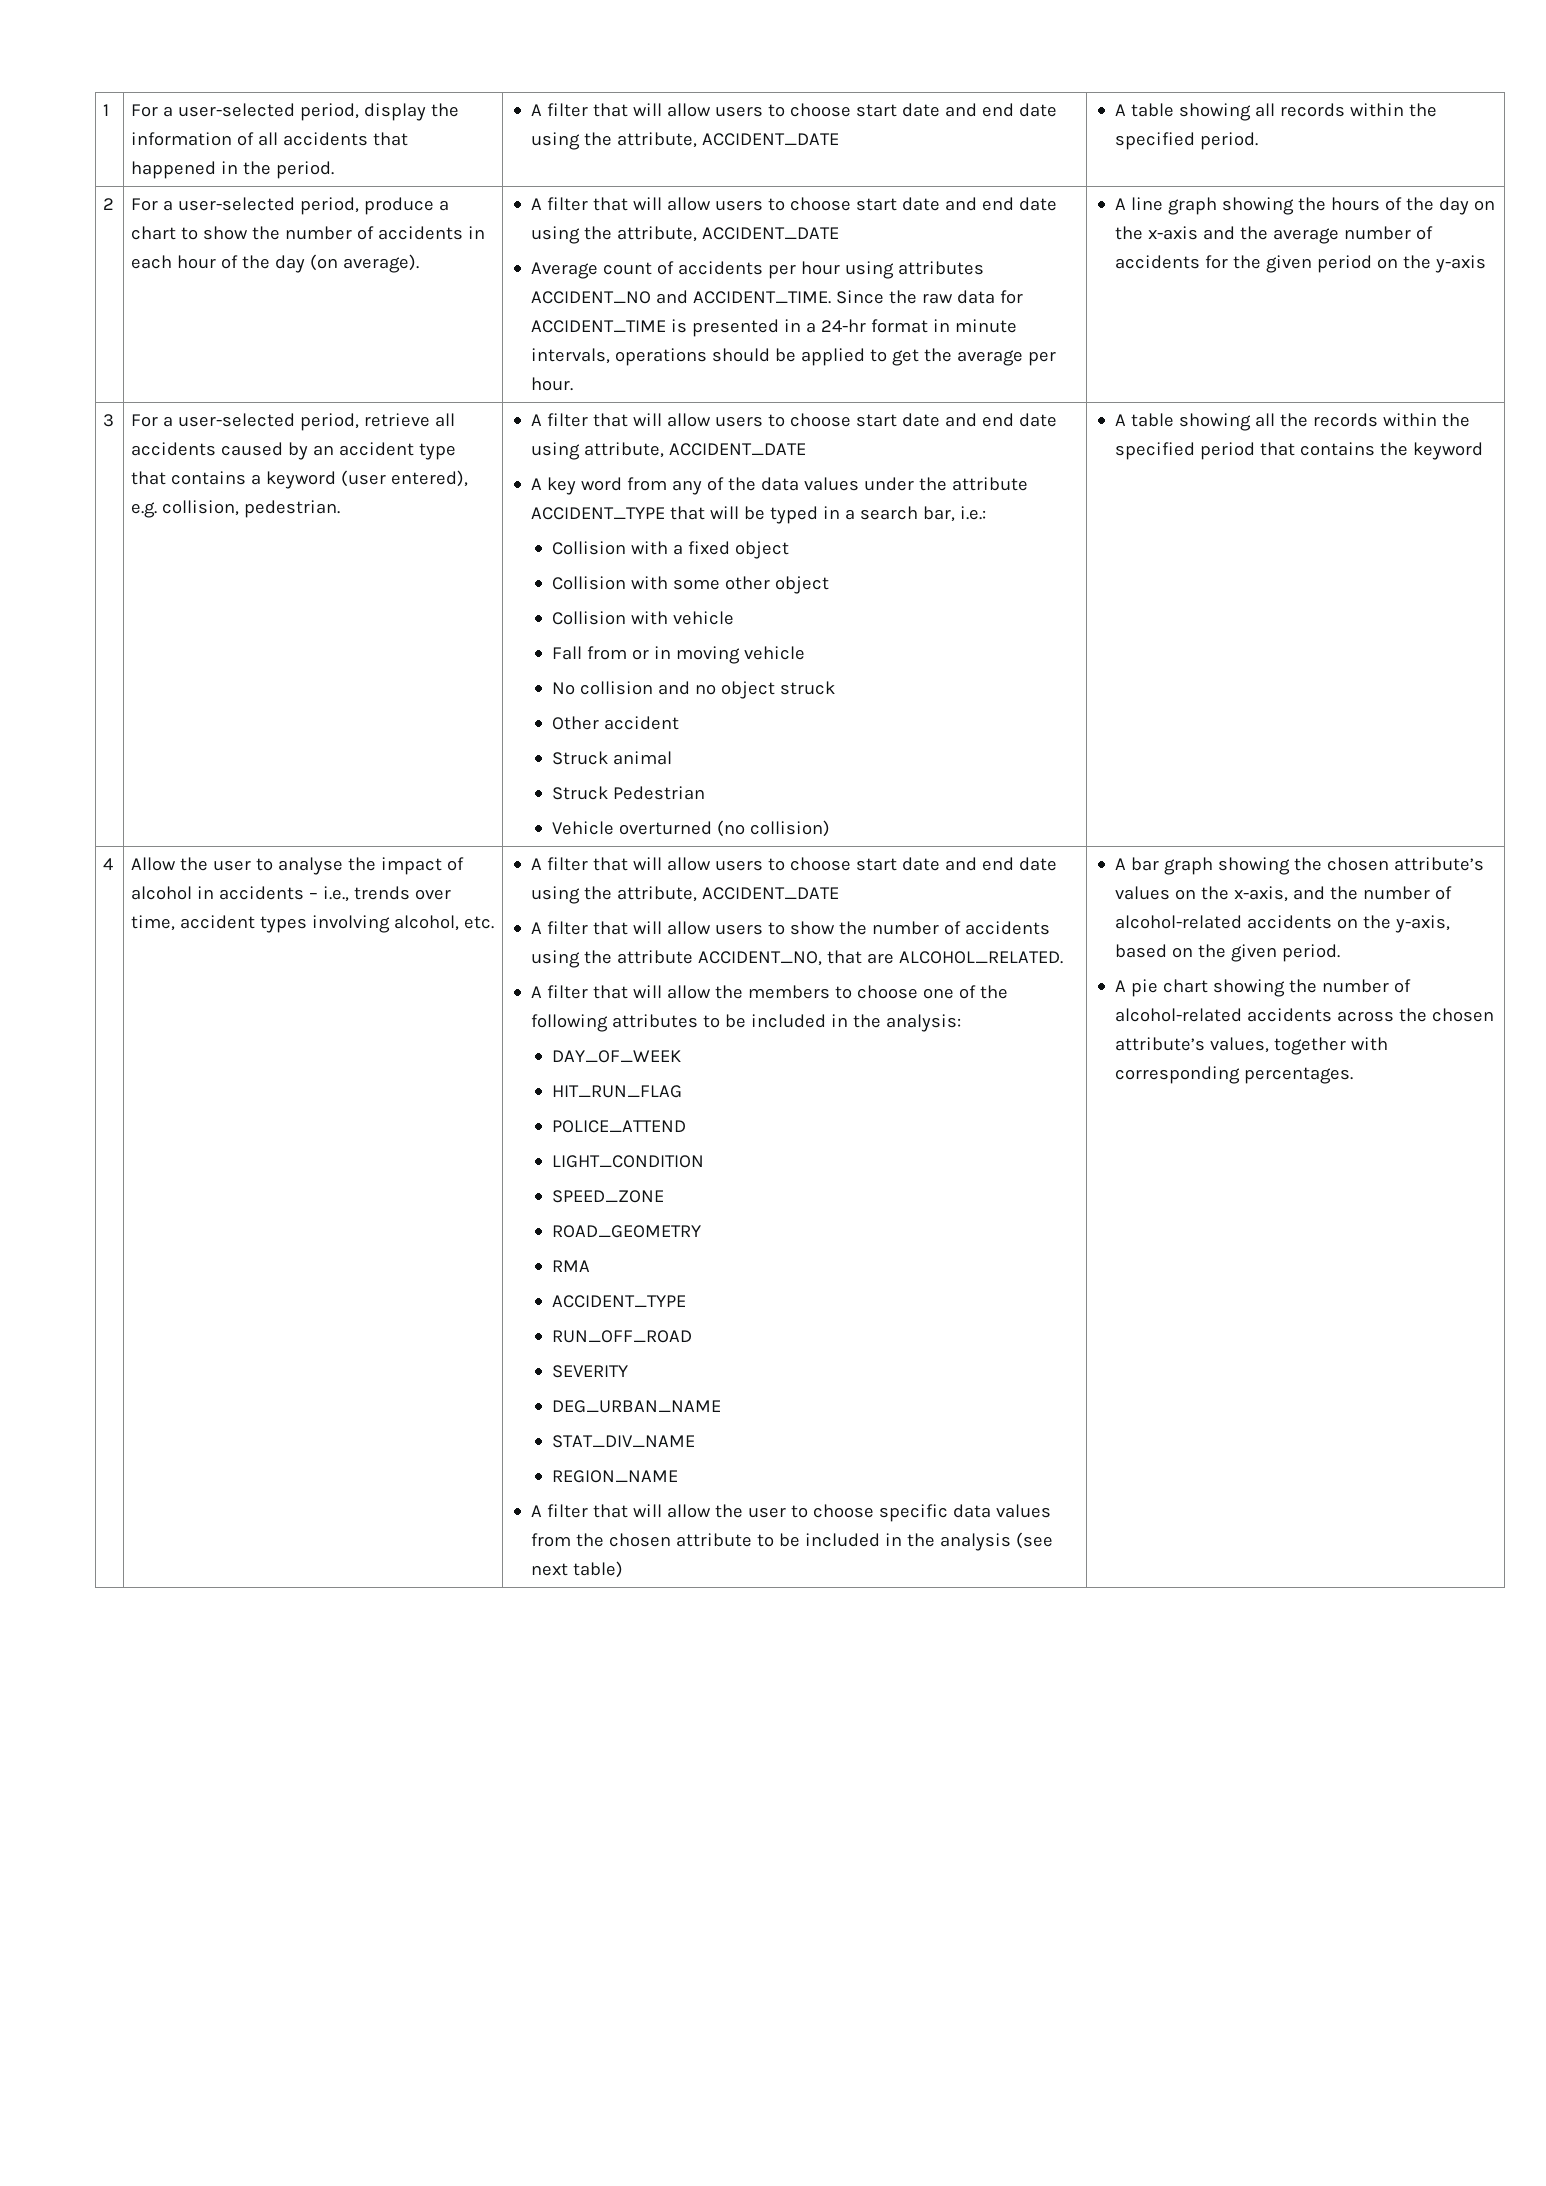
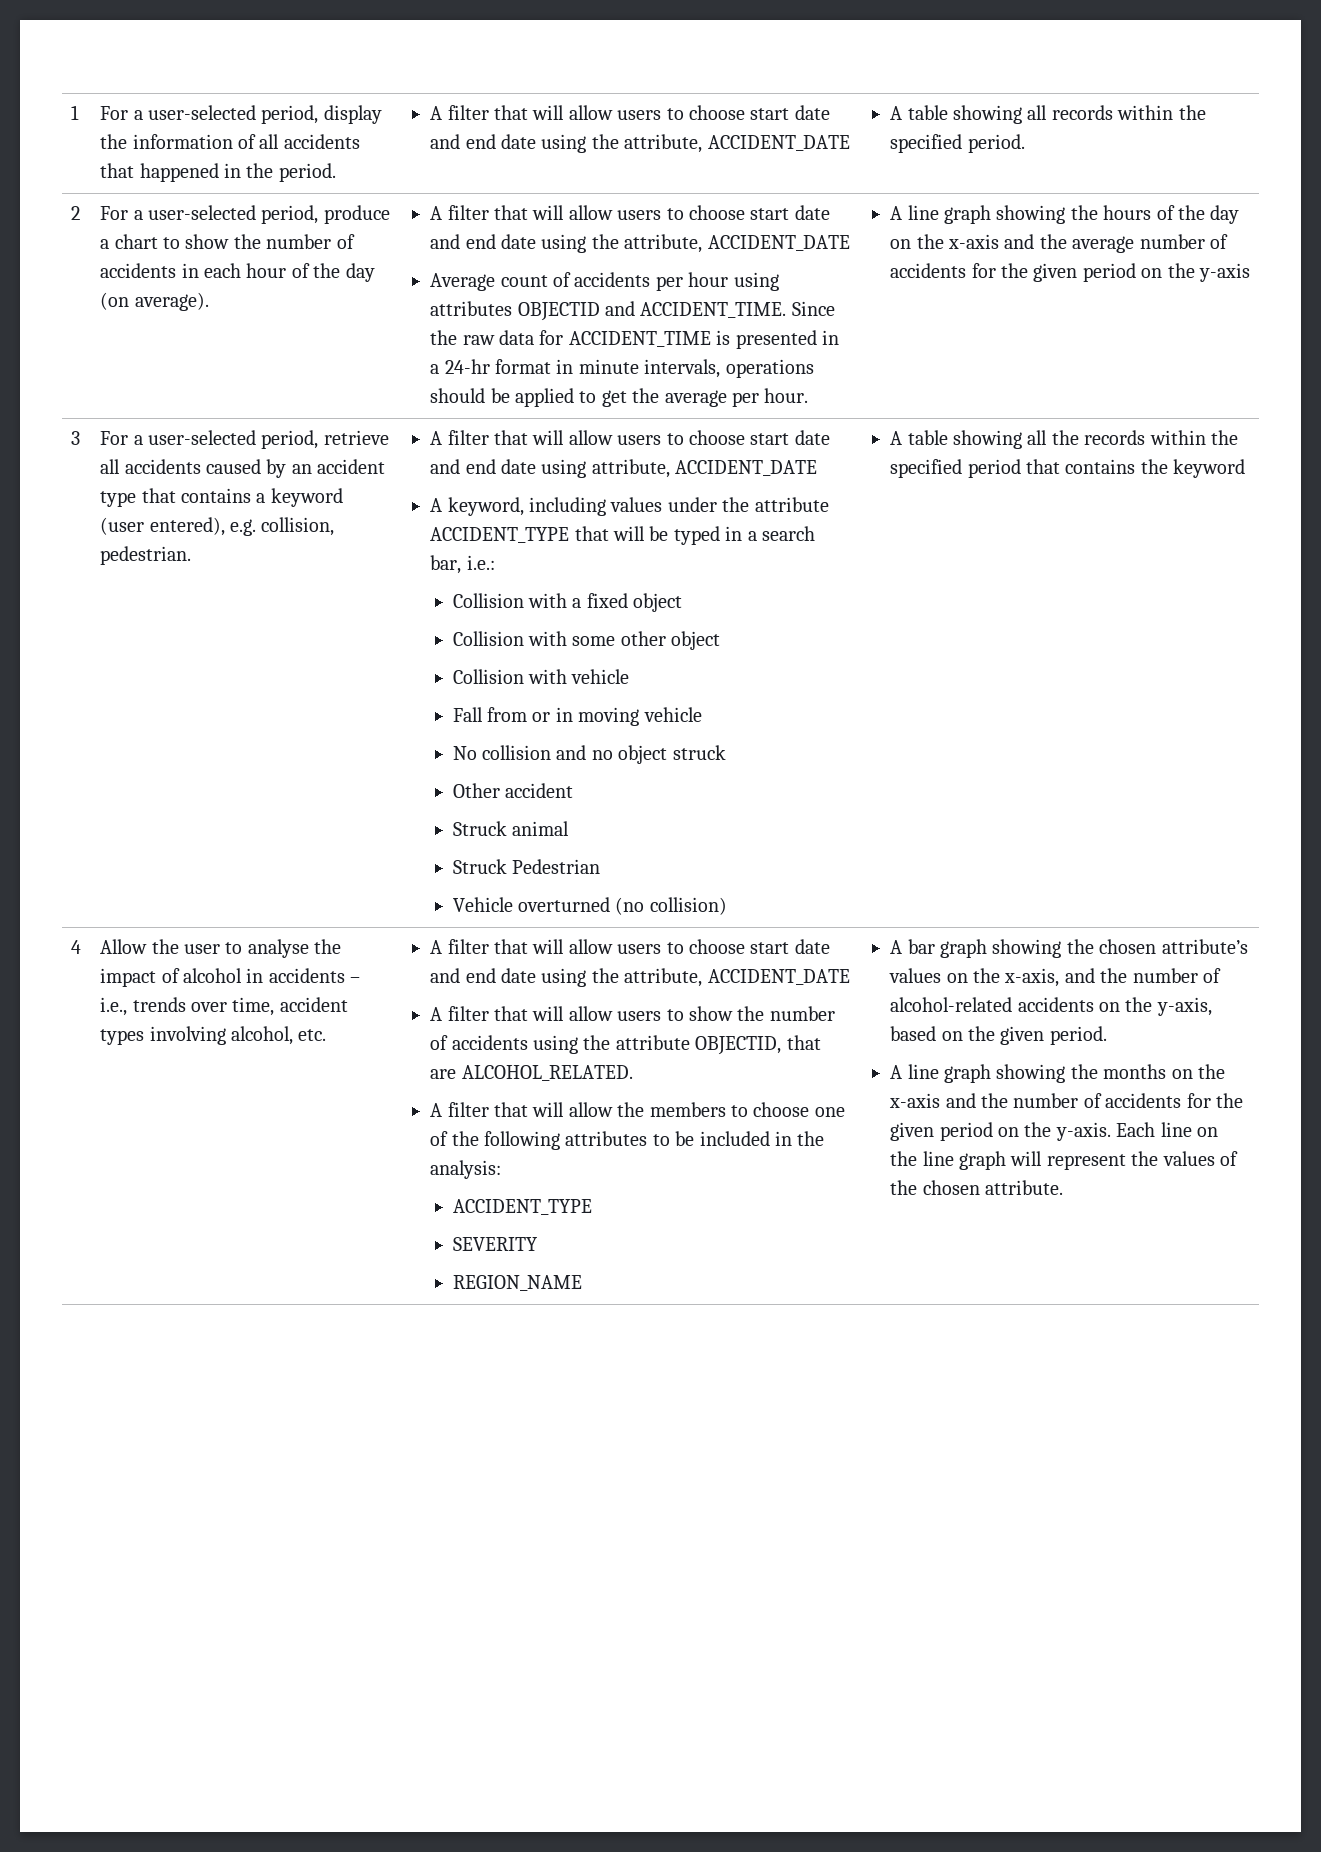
[530,291,651,304] ACCIDENT_NO -> [517,302,600,321] OBJECTID
[546,477,799,495] key word from any of the data -> [447,497,606,516] keyword, including
[697,951,822,966] ACCIDENT_NO, -> [695,1036,782,1055] OBJECTID,
[551,1050,681,1063] [551,1085,682,1098] [551,1120,686,1133] [551,1155,704,1168] [551,1190,664,1203] [551,1225,701,1238] [551,1260,590,1272] [551,1295,686,1308] [551,1330,692,1343] // DAY_OF_WEEK // HIT_RUN_FLAG // POLICE_ATTEND // LIGHT_CONDITION // SPEED_ZONE // ROAD_GEOMETRY // RMA // ACCIDENT_TYPE // RUN_OFF_ROAD -> [452,1199,592,1215] // ACCIDENT_TYPE
[551,1400,721,1413] [551,1435,695,1448] // DEG_URBAN_NAME // STAT_DIV_NAME -> (538, 1244) none
[530,1504,1051,1522] [530,1532,1053,1551] [530,1561,623,1578] // A filter that will allow the user to choose specific data values from the chosen attribute to be included in the analysis (see next table) -> (582, 1283) none
[1130,979,1411,997] [1114,1008,1494,1022] [1114,1037,1388,1055] [1114,1066,1353,1084] pie chart showing the number of alcohol-related accidents across the chosen attribute’s values, together with corresponding percentages. -> [907,1064,1225,1083] [889,1093,1243,1108] [890,1122,1218,1141] [890,1151,1238,1170] [890,1180,1063,1195] line graph showing the months on the x-axis and the number of accidents for the given period on the y-axis. Each line on the line graph will represent the values of the chosen attribute.

